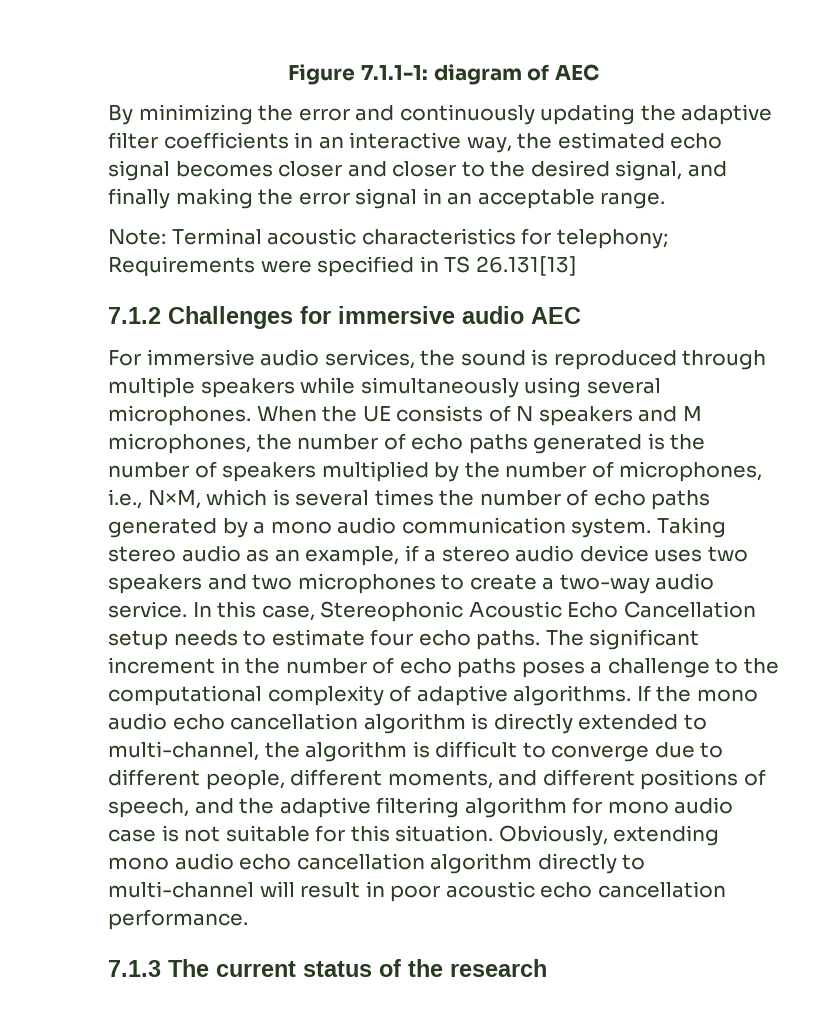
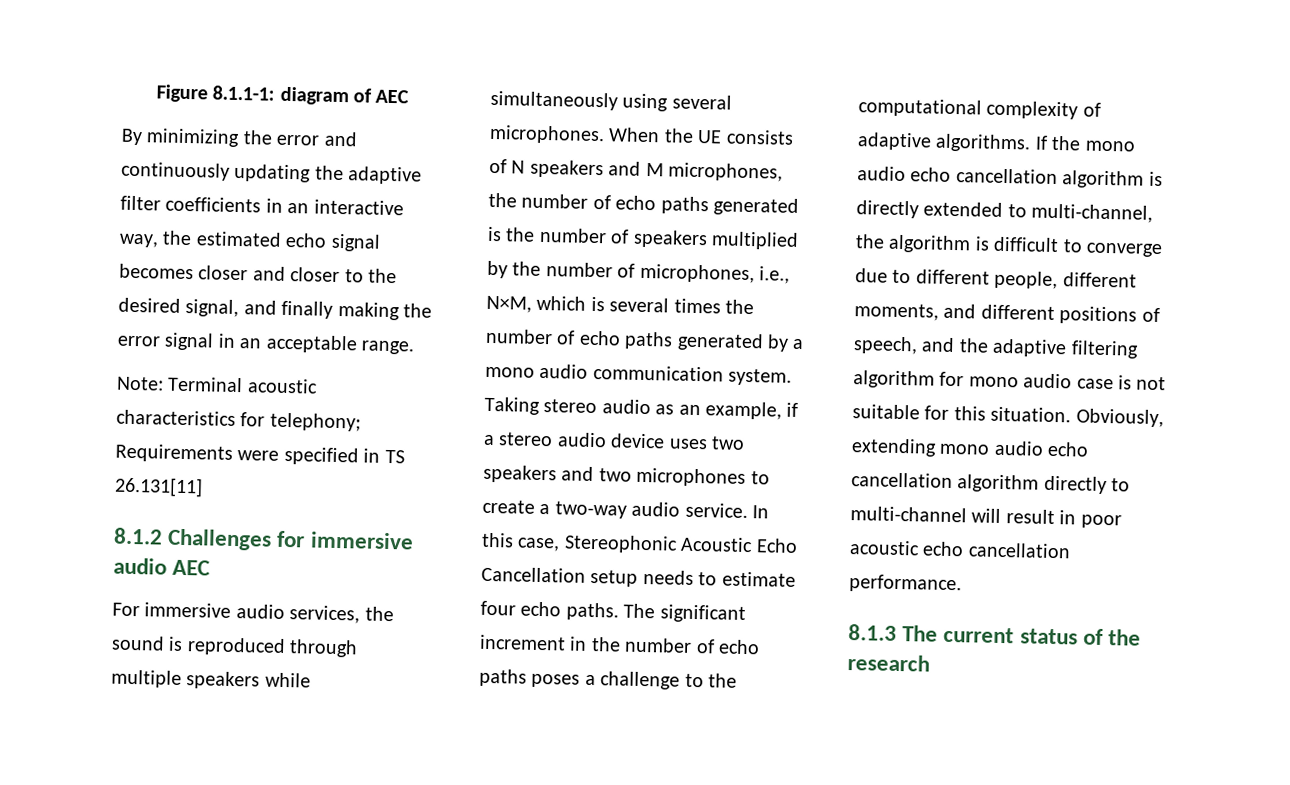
[360,65,428,80] 7.1.1-1: -> [212,85,276,101] 8.1.1-1:
[475,256,577,276] [108,307,161,324] 26.131[13] // 7.1.2 -> [114,476,203,498] [113,527,163,545] 26.131[11] // 8.1.2
[108,960,161,977] 7.1.3 -> [848,624,897,641] 8.1.3

